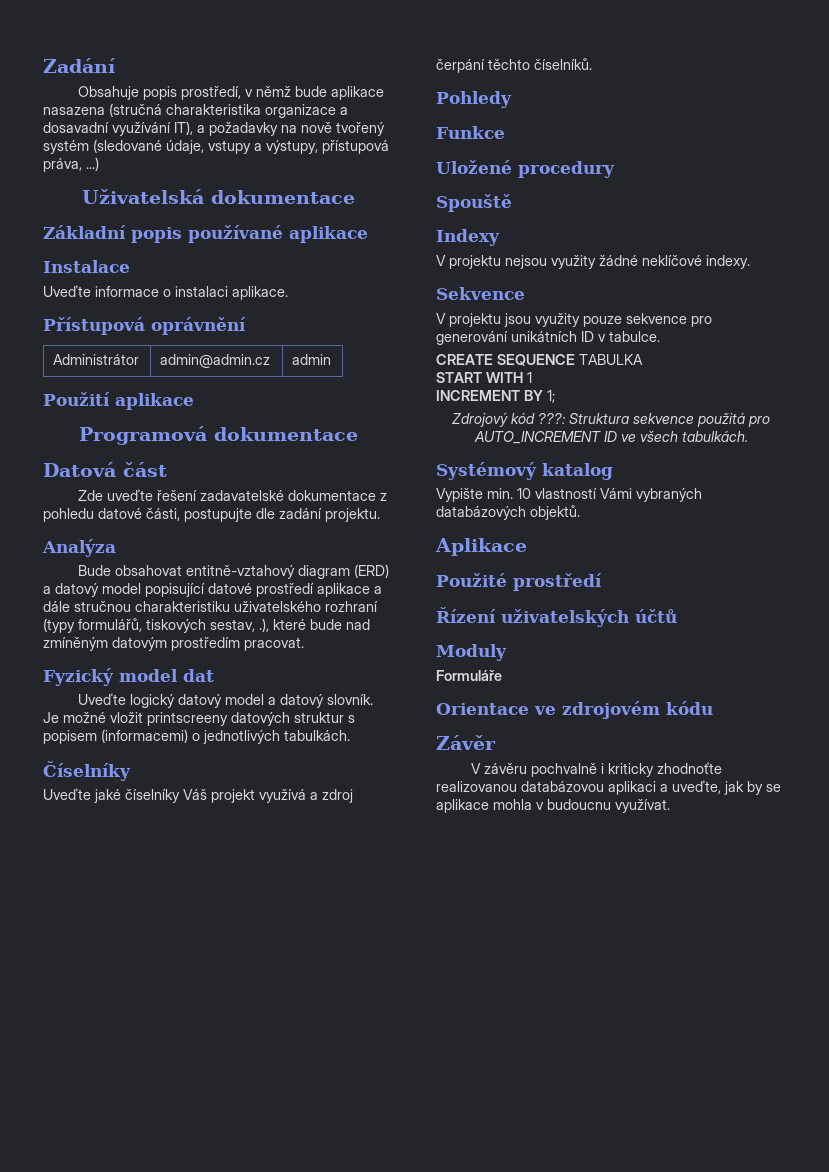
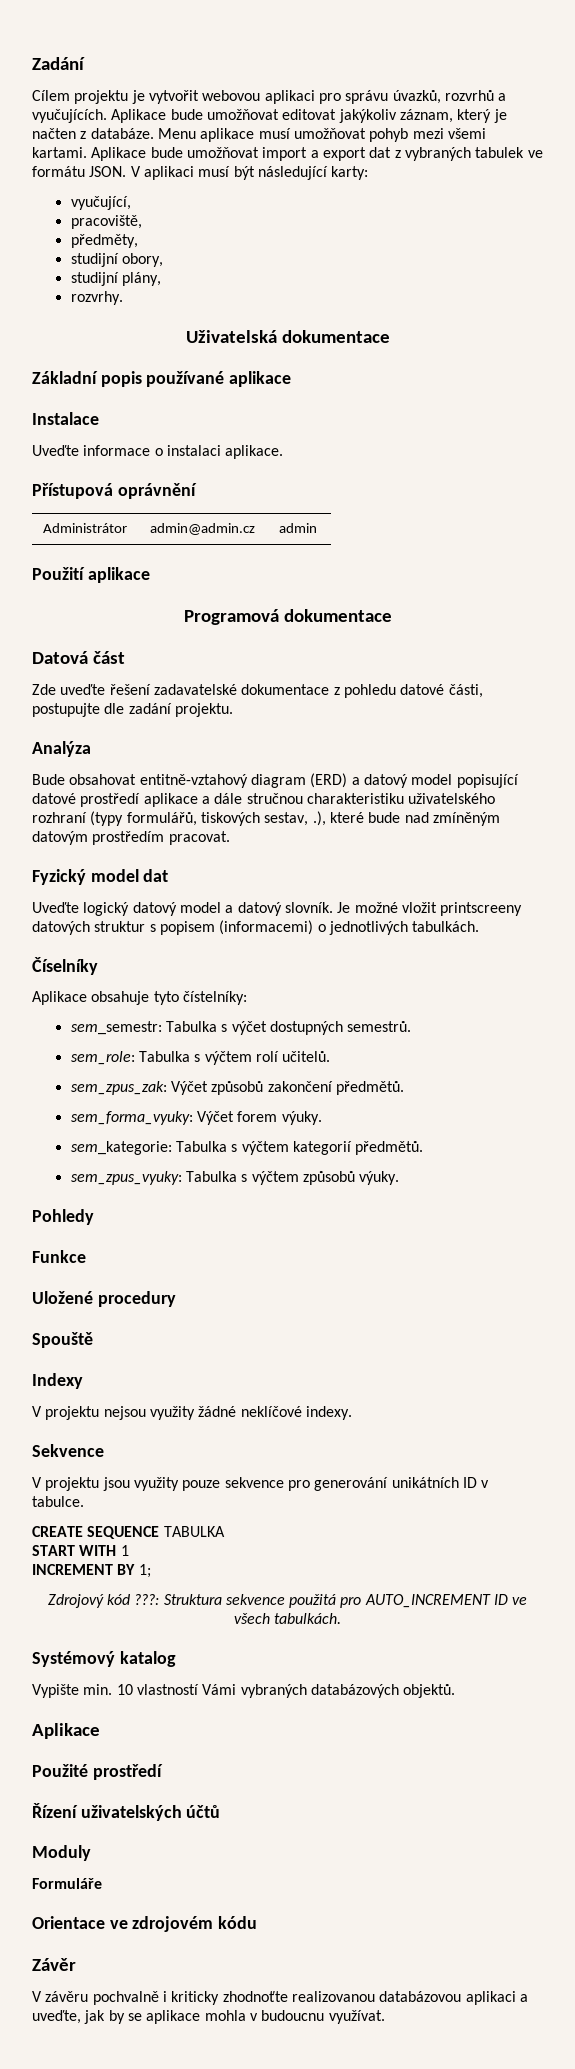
[78,86,385,100] [43,103,348,118] [43,121,385,136] [43,139,389,154] [43,157,99,172] Obsahuje popis prostředí, v němž bude aplikace nasazena (stručná charakteristika organizace a dosavadní využívání IT), a požadavky na nově tvořený systém (sledované údaje, vstupy a výstupy, přístupová práva, ...) -> [32,90,507,104] [32,109,507,123] [32,128,486,142] [32,147,543,161] [32,166,369,180] [70,196,131,210] [70,215,142,229] [70,234,138,248] [70,253,164,267] [70,272,162,286] [70,291,123,305] Cílem projektu je vytvořit webovou aplikaci pro správu úvazků, rozvrhů a vyučujících. Aplikace bude umožňovat editovat jakýkoliv záznam, který je načten z databáze. Menu aplikace musí umožňovat pohyb mezi všemi kartami. Aplikace bude umožňovat import a export dat z vybraných tabulek ve formátu JSON. V aplikaci musí být následující karty: // vyučující, // pracoviště, // předměty, // studijní obory, // studijní plány, // rozvrhy.
[43,788,353,803] [436,58,592,73] Uveďte jaké číselníky Váš projekt využívá a zdroj čerpání těchto číselníků. -> [32,991,247,1005] [70,1021,412,1035] [70,1051,331,1065] [70,1081,405,1095] [70,1111,322,1125] [70,1141,424,1155] [70,1171,400,1185] Aplikace obsahuje tyto čístelníky: // sem_semestr: Tabulka s výčet dostupných semestrů. // sem_role: Tabulka s výčtem rolí učitelů. // sem_zpus_zak: Výčet způsobů zakončení předmětů. // sem_forma_vyuky: Výčet forem výuky. // sem_kategorie: Tabulka s výčtem kategorií předmětů. // sem_zpus_vyuky: Tabulka s výčtem způsobů výuky.

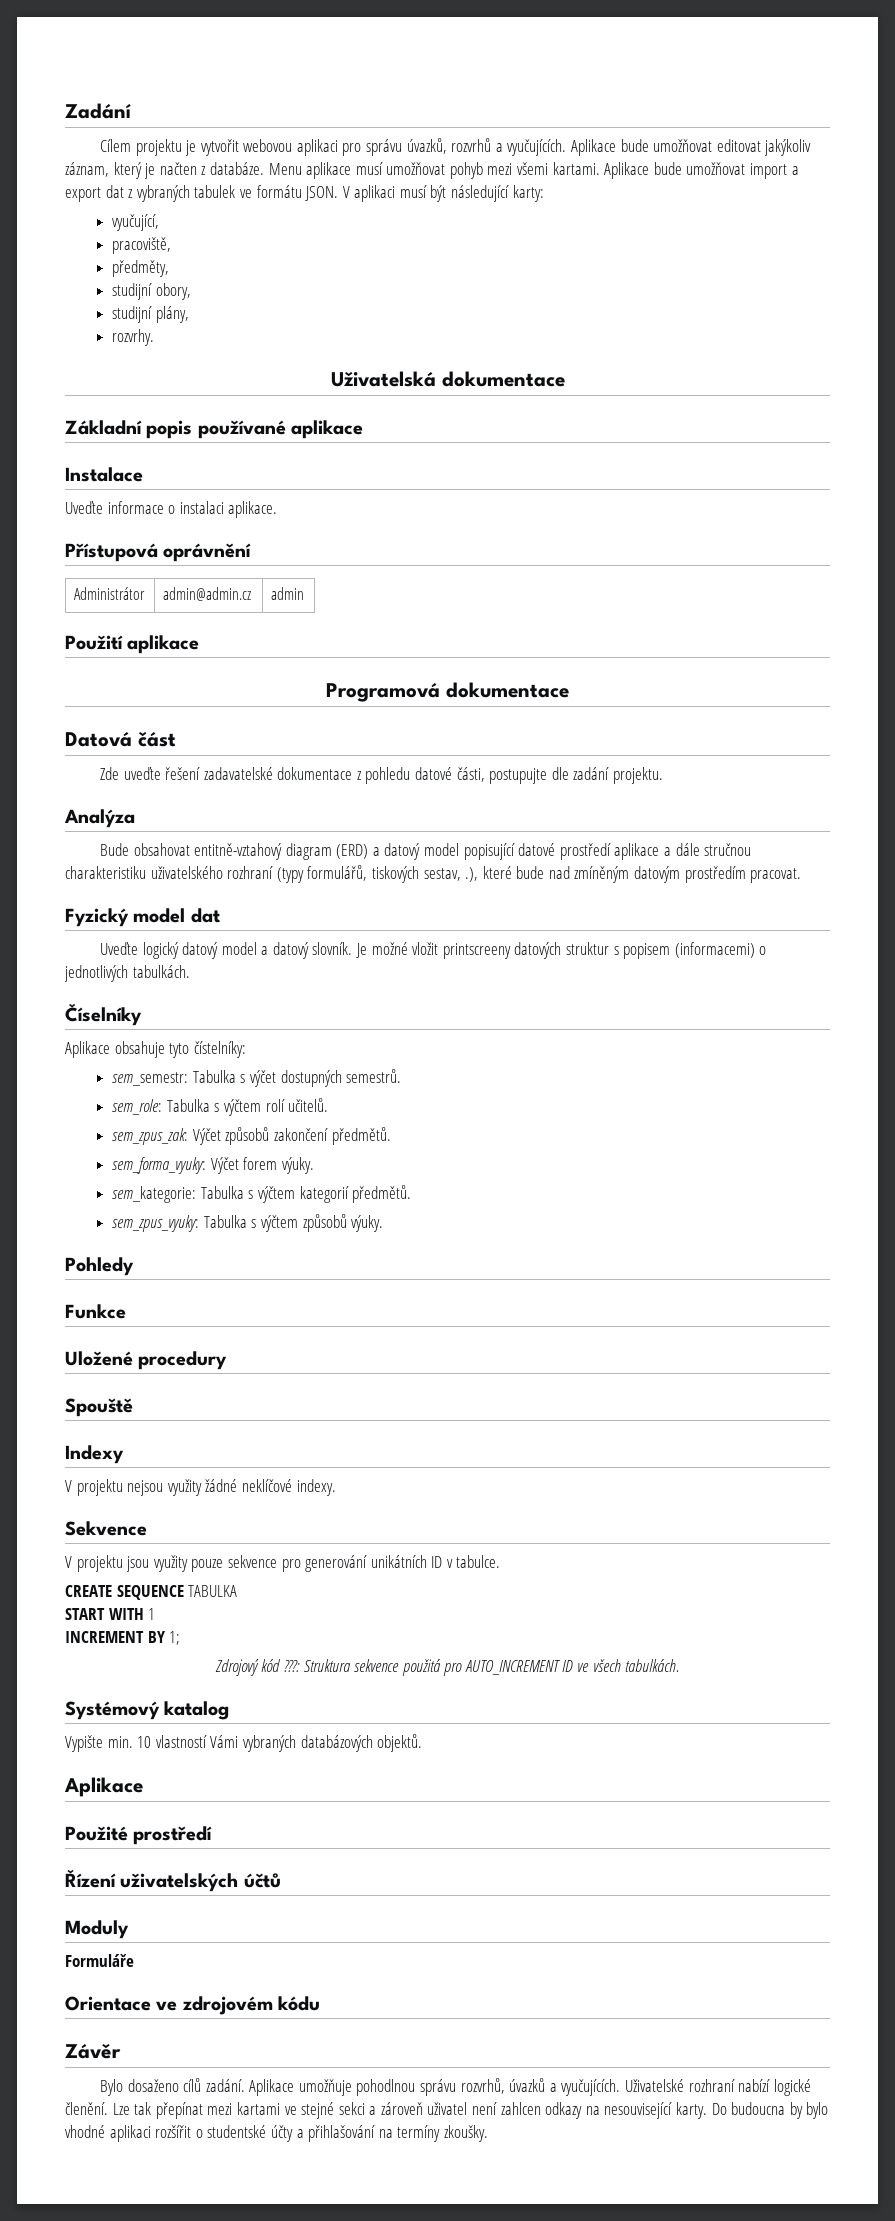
[32,1991,528,2005] [32,2010,385,2024] V závěru pochvalně i kriticky zhodnoťte realizovanou databázovou aplikaci a uveďte, jak by se aplikace mohla v budoucnu využívat. -> [99,2078,811,2096] [65,2102,829,2119] [65,2125,488,2142] Bylo dosaženo cílů zadání. Aplikace umožňuje pohodlnou správu rozvrhů, úvazků a vyučujících. Uživatelské rozhraní nabízí logické členění. Lze tak přepínat mezi kartami ve stejné sekci a zároveň uživatel není zahlcen odkazy na nesouvisející karty. Do budoucna by bylo vhodné aplikaci rozšířit o studentské účty a přihlašování na termíny zkoušky.

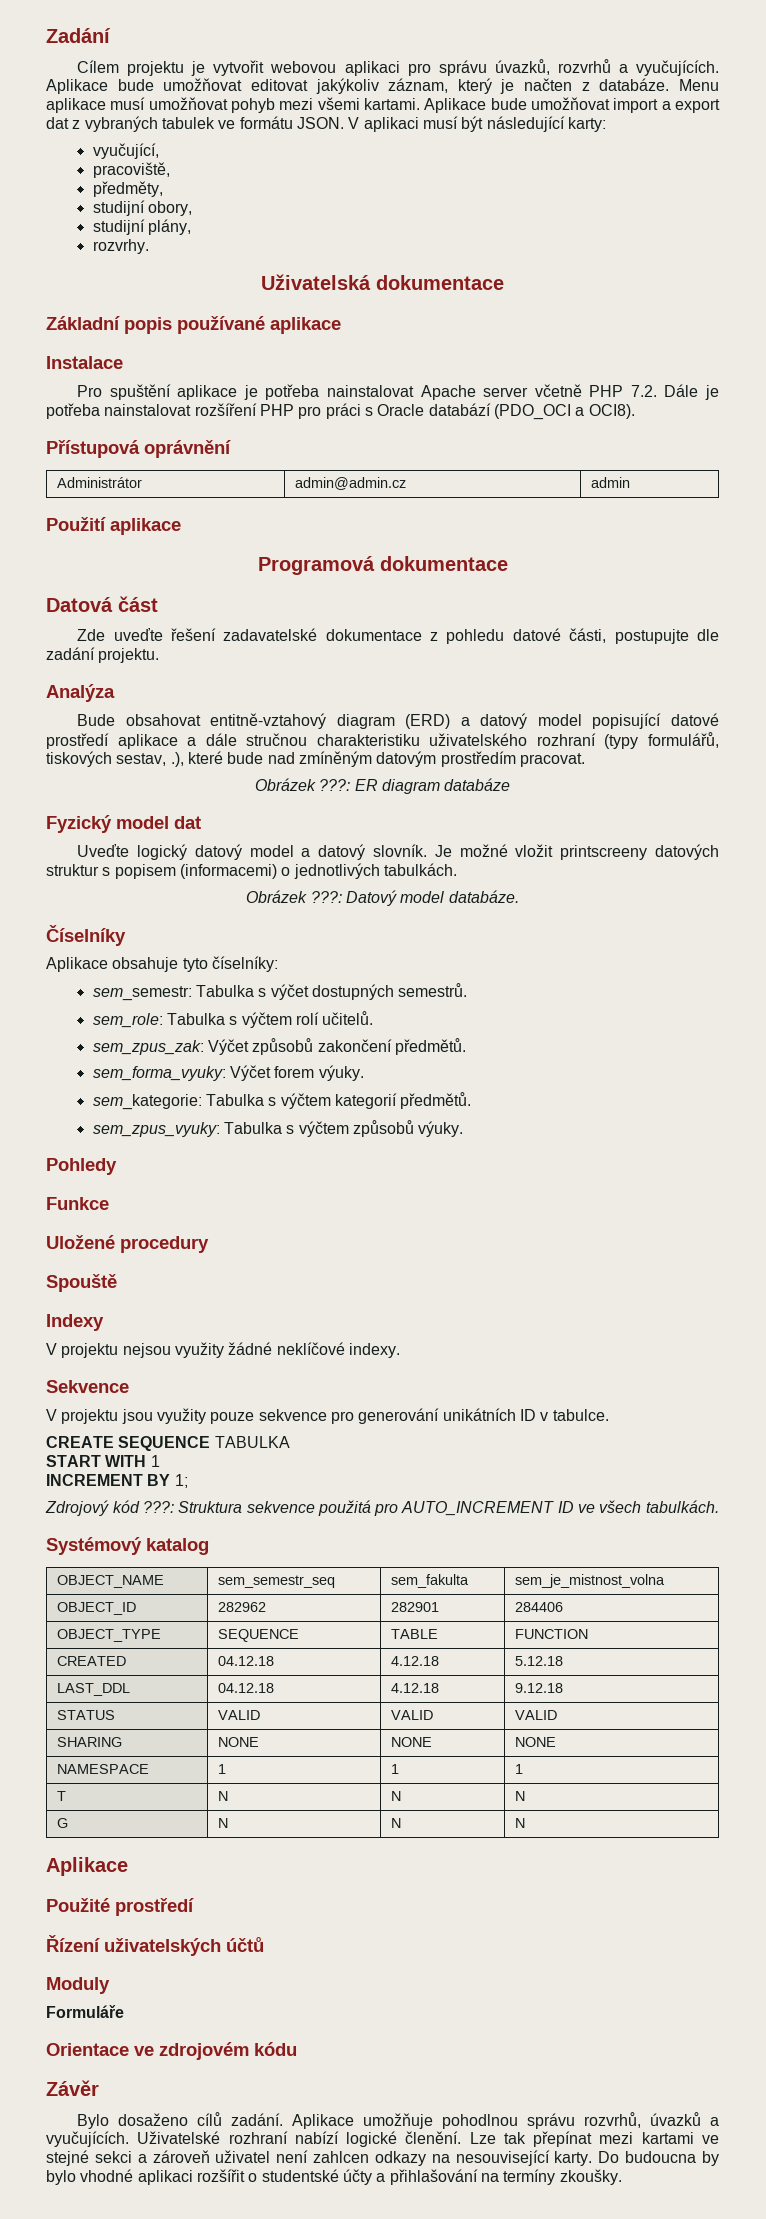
[65,501,278,518] Uveďte informace o instalaci aplikace. -> [77,384,719,400] [46,403,635,420] Pro spuštění aplikace je potřeba nainstalovat Apache server včetně PHP 7.2. Dále je potřeba nainstalovat rozšíření PHP pro práci s Oracle databází (PDO_OCI a OCI8).
(802, 875) none -> [254,778,511,794] // Obrázek ???: ER diagram databáze
(190, 971) none -> [246,890,519,906] // Obrázek ???: Datový model databáze.
[193,1041,246,1058] čístelníky: -> [211,956,278,972] číselníky:
[65,1734,423,1752] // Vypište min. 10 vlastností Vámi vybraných databázových objektů. -> [57,1575,165,1588] [218,1575,336,1588] [391,1574,470,1588] [515,1574,666,1588] [57,1602,137,1615] [218,1602,267,1612] [391,1602,440,1612] [515,1602,564,1612] [57,1629,162,1642] [218,1629,300,1642] [391,1629,439,1639] [515,1629,589,1639] [57,1656,127,1666] [218,1656,275,1666] [391,1656,440,1666] [515,1656,564,1666] [57,1683,131,1696] [218,1683,275,1693] [391,1683,440,1693] [515,1683,564,1693] [57,1710,116,1720] [218,1710,261,1720] [391,1710,434,1720] [515,1710,558,1720] [57,1737,123,1747] [218,1737,260,1747] [391,1737,433,1747] [515,1737,557,1747] [57,1764,150,1774] [218,1764,227,1774] [391,1764,400,1774] [515,1764,524,1774] [57,1791,67,1801] [218,1791,229,1801] [391,1791,402,1801] [515,1791,526,1801] [57,1818,69,1828] [218,1818,229,1828] [391,1818,402,1828] [515,1818,526,1828] // OBJECT_NAME | sem_semestr_seq | sem_fakulta | sem_je_mistnost_volna // OBJECT_ID | 282962 | 282901 | 284406 // OBJECT_TYPE | SEQUENCE | TABLE | FUNCTION // CREATED | 04.12.18 | 4.12.18 | 5.12.18 // LAST_DDL | 04.12.18 | 4.12.18 | 9.12.18 // STATUS | VALID | VALID | VALID // SHARING | NONE | NONE | NONE // NAMESPACE | 1 | 1 | 1 // T | N | N | N // G | N | N | N

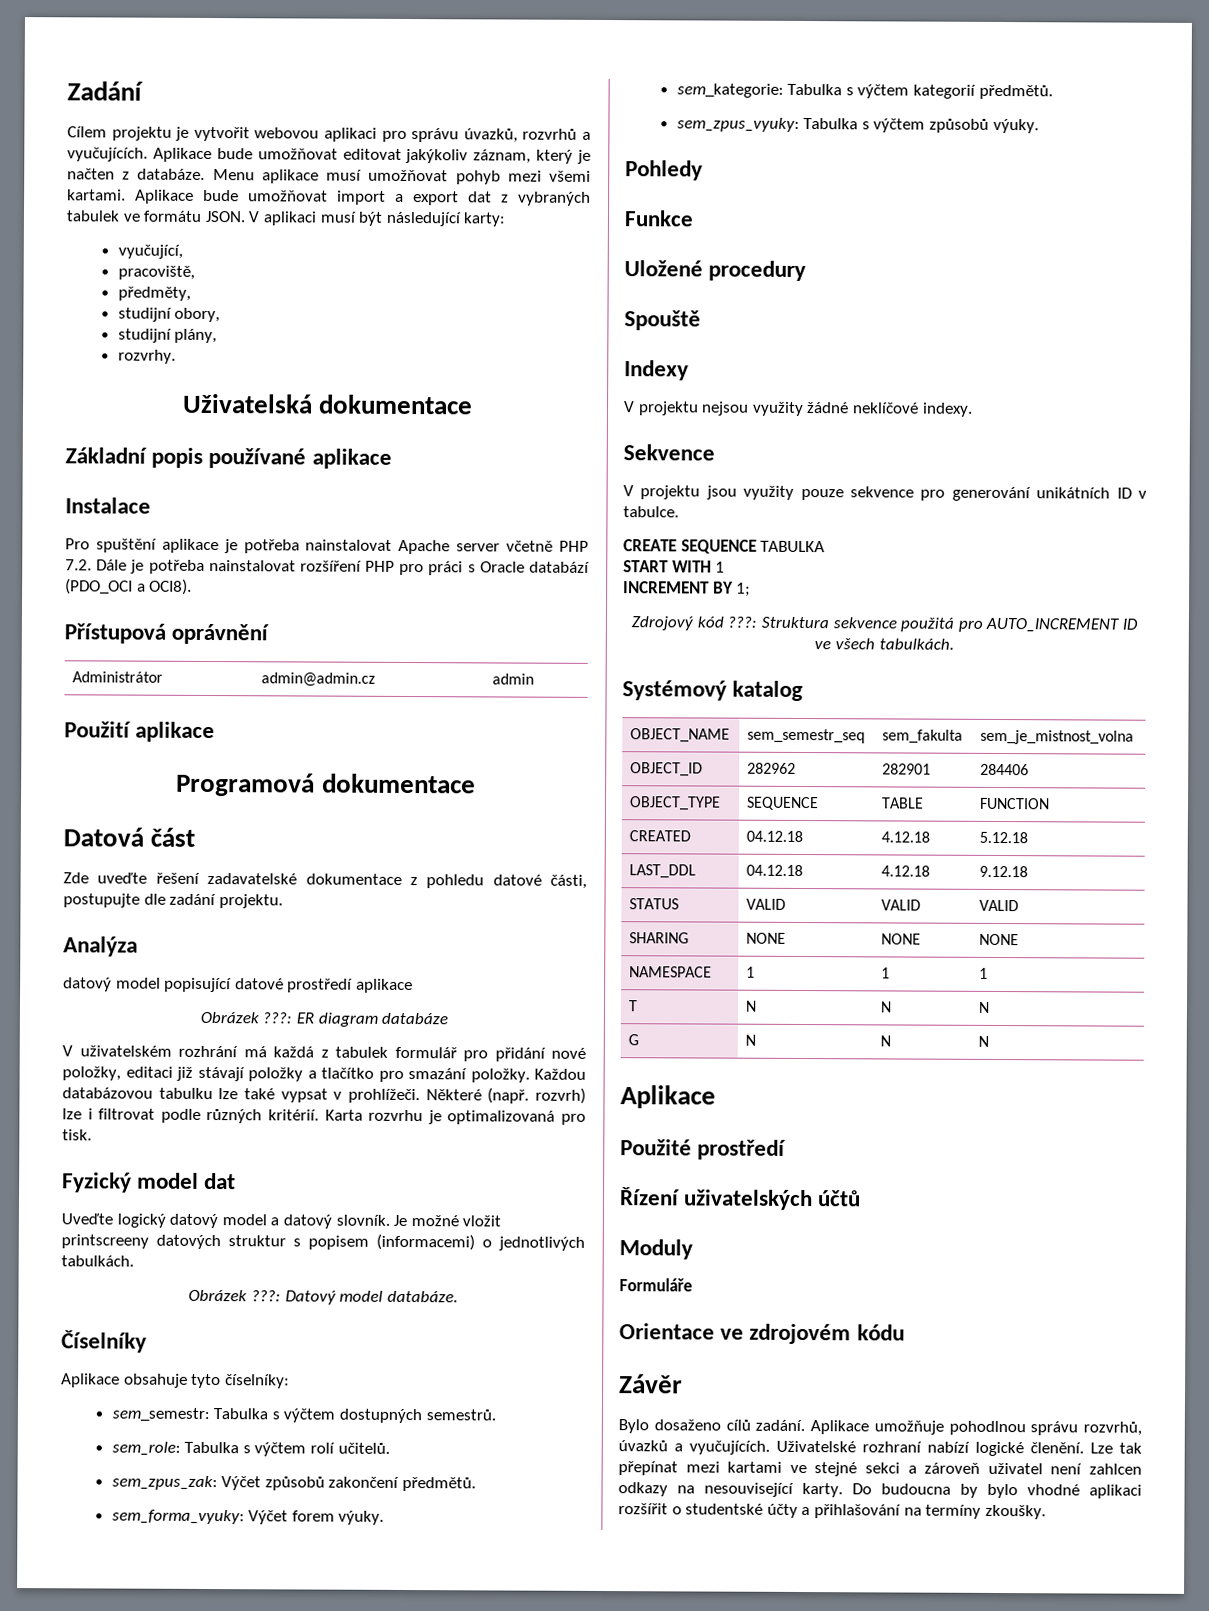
[77,713,470,729] Bude obsahovat entitně-vztahový diagram (ERD) a -> (138, 946) none
[187,732,719,749] [46,751,585,767] a dále stručnou charakteristiku uživatelského rozhraní (typy formulářů, tiskových sestav, .), které bude nad zmíněným datovým prostředím pracovat. -> (413, 986) none
(511, 784) none -> [62,1045,586,1062] [62,1066,586,1083] [62,1087,586,1104] [62,1108,586,1125] [62,1129,92,1141] // V uživatelském rozhrání má každá z tabulek formulář pro přidání nové položky, editaci již stávají položky a tlačítko pro smazání položky. Každou databázovou tabulku lze také vypsat v prohlížeči. Některé (např. rozvrh) lze i filtrovat podle různých kritérií. Karta rozvrhu je optimalizovaná pro tisk.
[270,984,309,1000] výčet -> [283,1408,336,1423] výčtem

